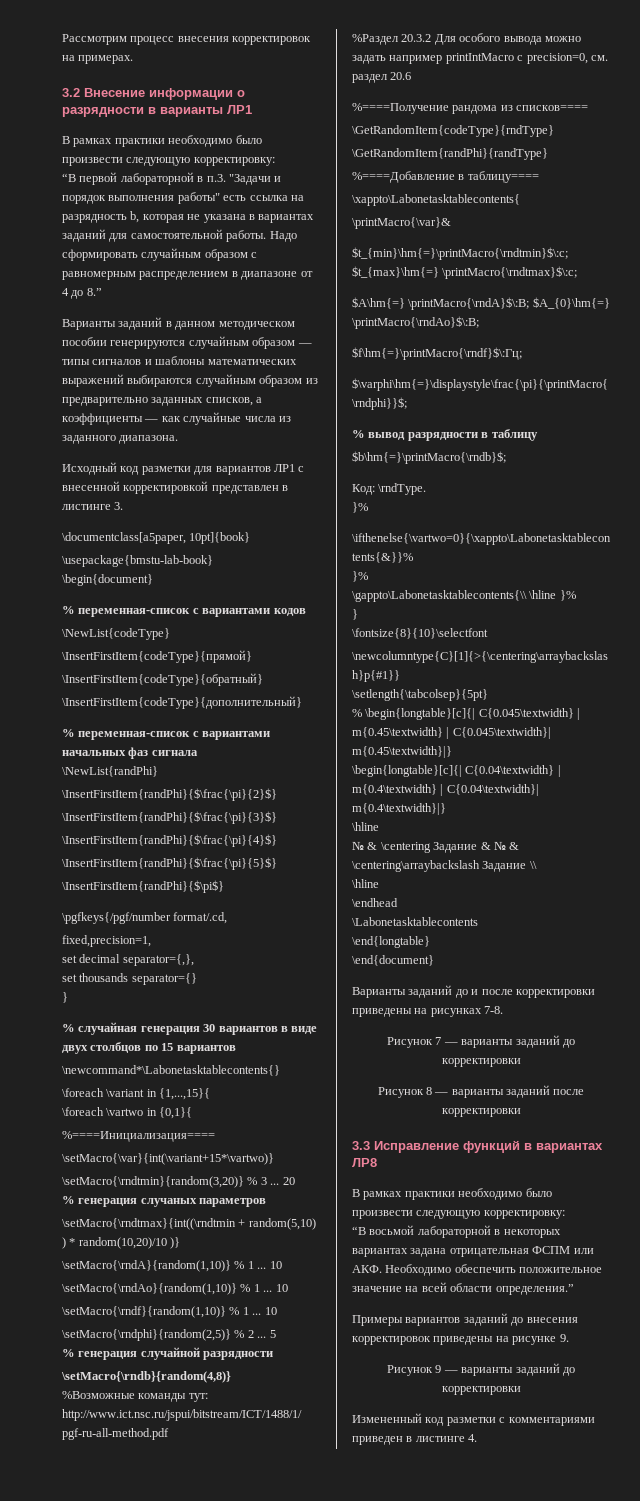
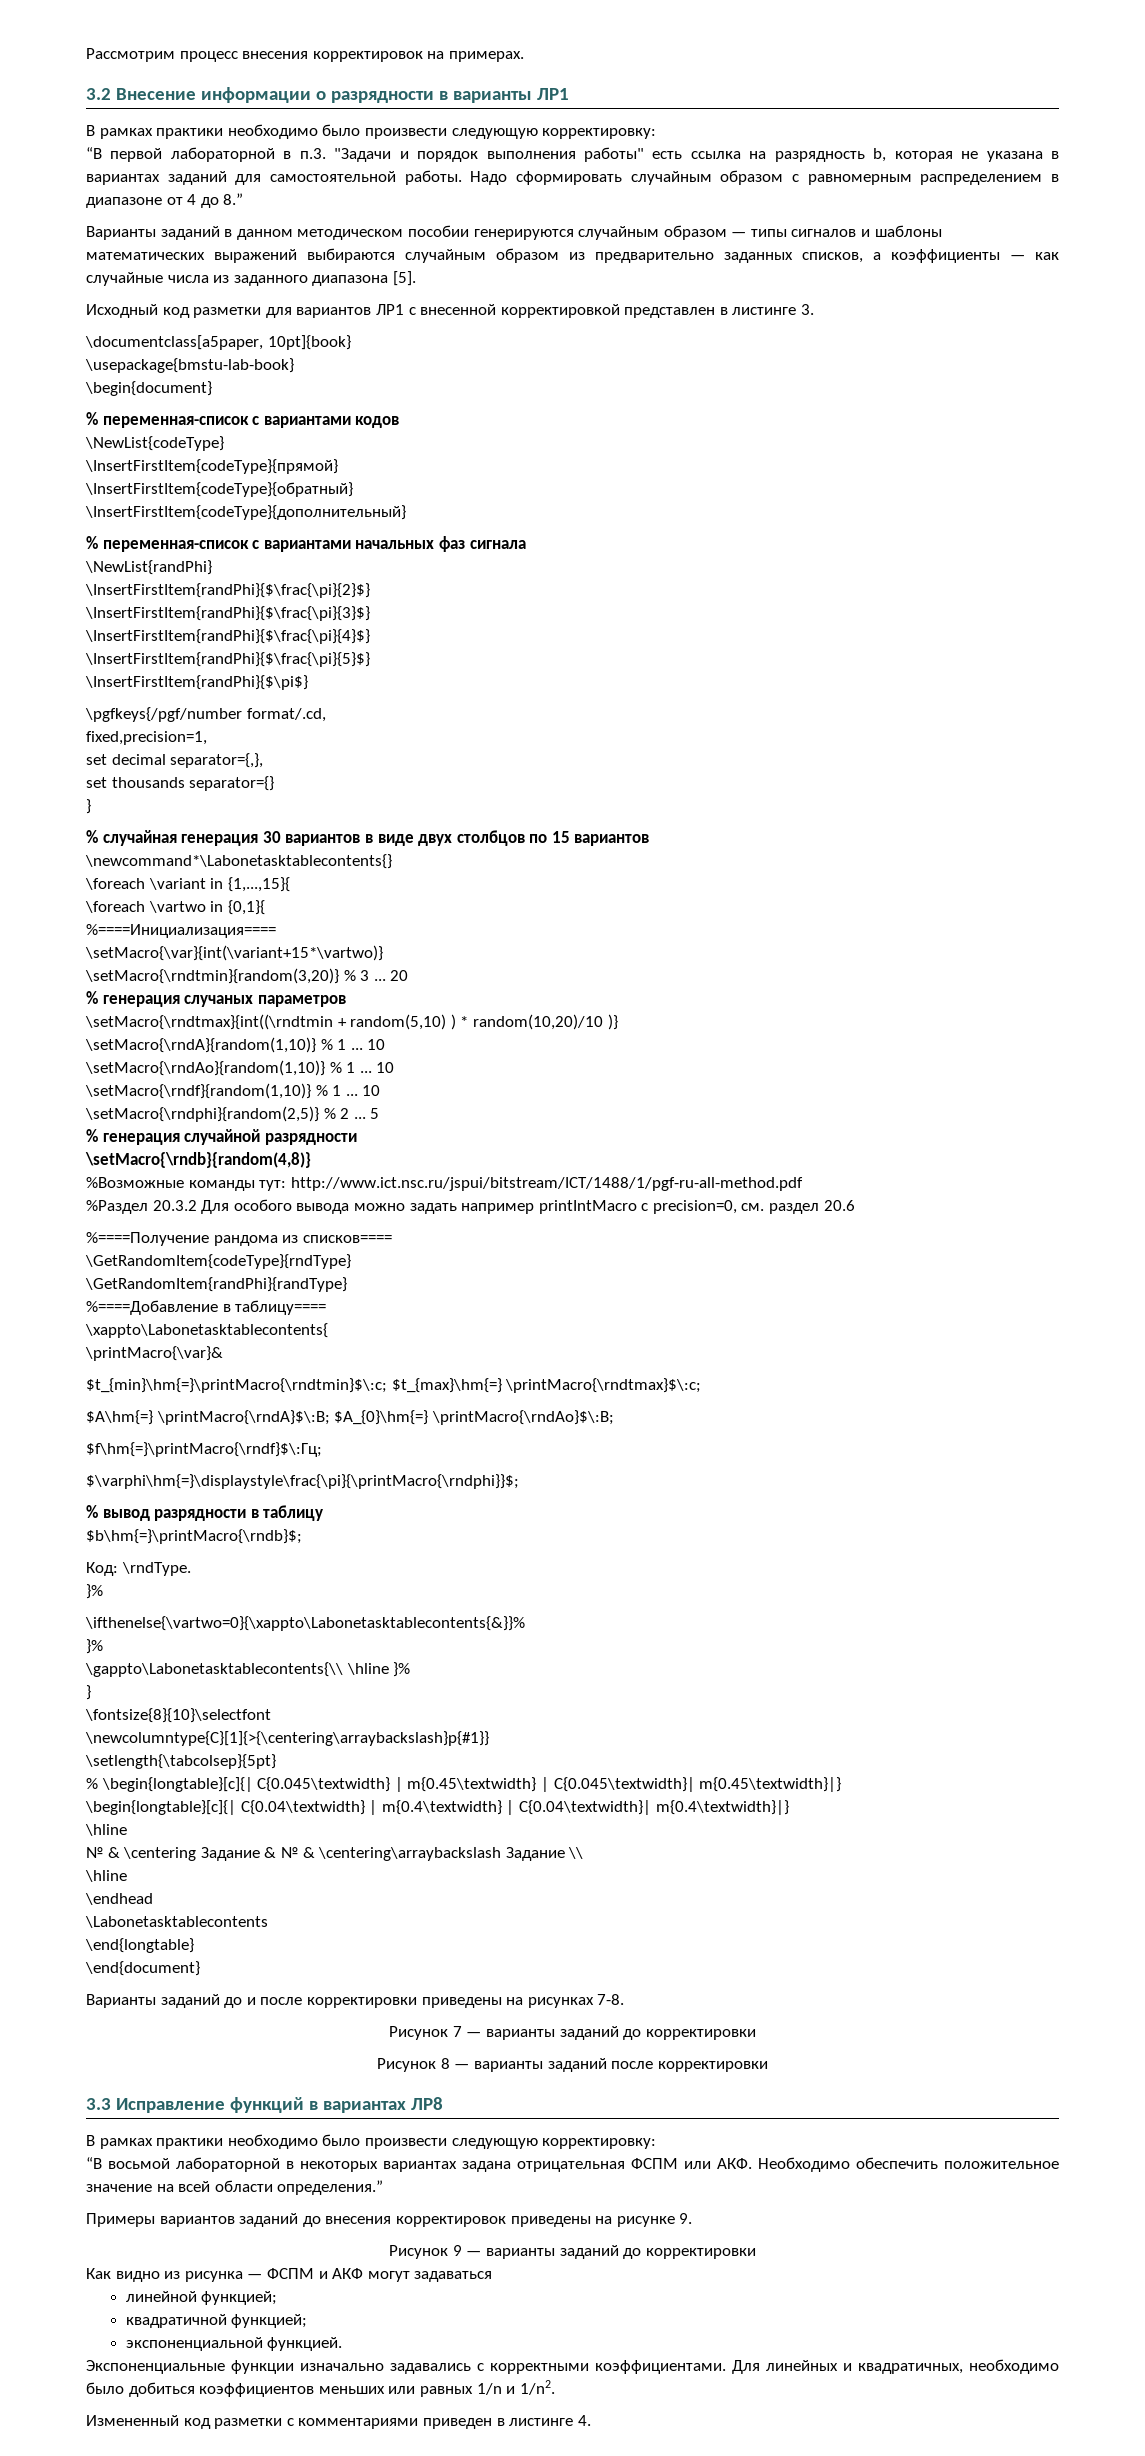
[119,435,179,444] диапазона. -> [312,271,416,286] диапазона [5].
(521, 1390) none -> [86,2268,493,2282] [125,2291,278,2305] [125,2314,308,2328] [125,2337,343,2351] [86,2359,1059,2374] [86,2380,555,2397] // Как видно из рисунка — ФСПМ и АКФ могут задаваться // линейной функцией; // квадратичной функцией; // экспоненциальной функцией. // Экспоненциальные функции изначально задавались с корректными коэффициентами. Для линейных и квадратичных, необходимо было добиться коэффициентов меньших или равных 1/n и 1/n2.

